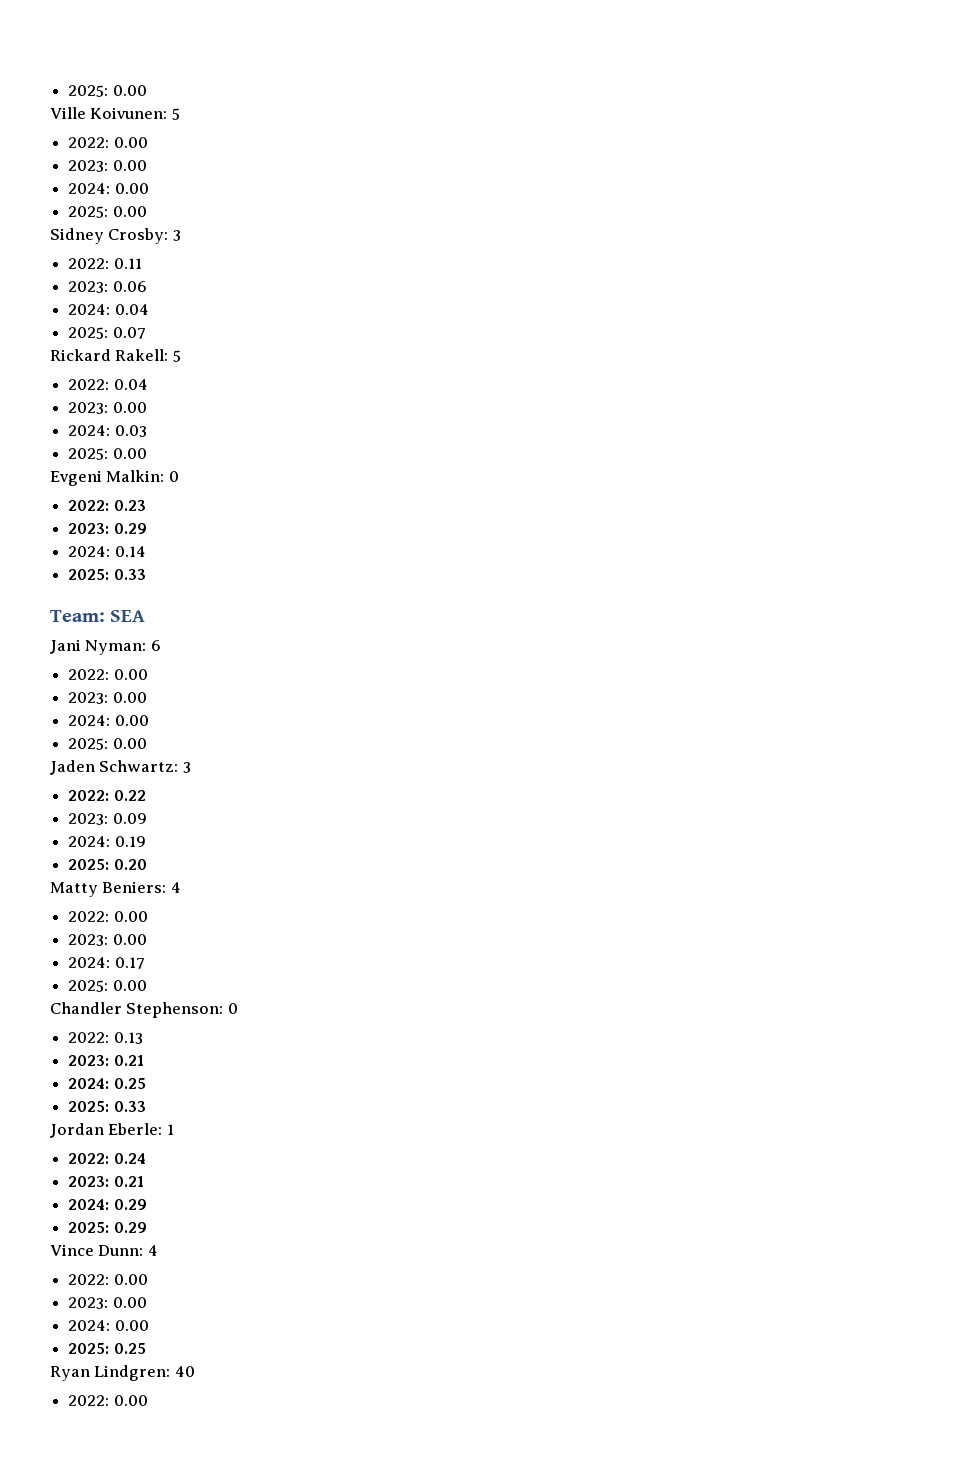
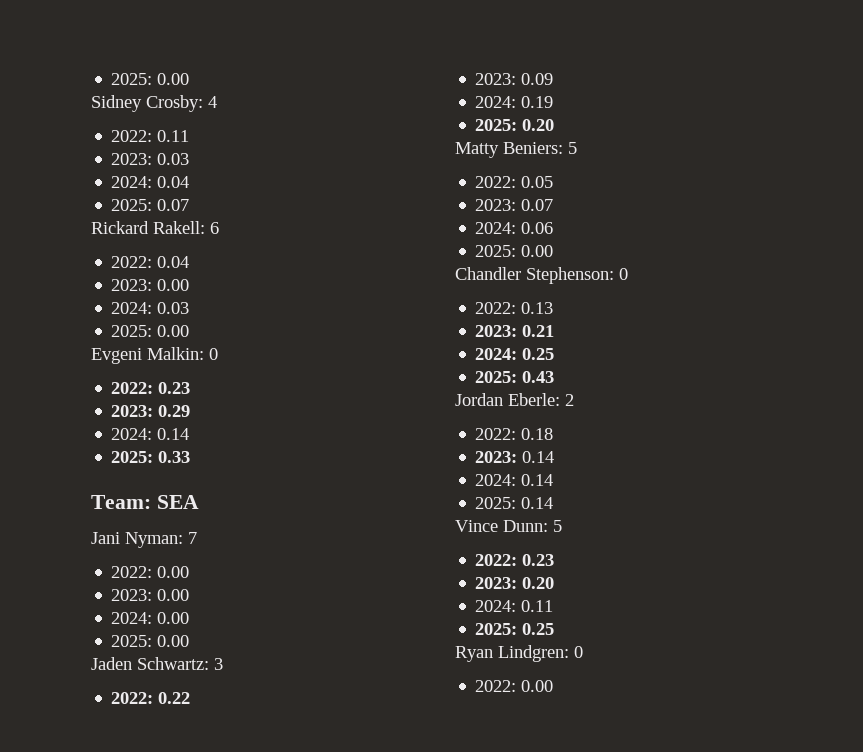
[68,85,147,97] [50,107,180,120] [68,137,148,148] [68,160,147,172] [68,183,149,194] [68,206,147,218] 2025: 0.00 // Ville Koivunen: 5 // 2022: 0.00 // 2023: 0.00 // 2024: 0.00 // 2025: 0.00 -> [111,73,190,85] 2025: 0.00
[172,230,181,241] 3 -> [208,96,217,108] 4
[112,281,147,292] 0.06 -> [157,153,190,165] 0.03
[172,350,181,362] 5 -> [210,222,219,234] 6
[150,640,161,651] 6 -> [188,532,197,544] 7
[170,882,181,893] [68,911,148,922] [68,934,147,946] [68,957,145,969] 4 // 2022: 0.00 // 2023: 0.00 // 2024: 0.17 -> [568,142,577,154] [475,176,554,188] [475,199,554,211] [475,222,554,234] 5 // 2022: 0.05 // 2023: 0.07 // 2024: 0.06
[113,1101,146,1112] 0.33 -> [522,371,555,383] 0.43
[166,1124,174,1135] [68,1153,146,1164] [68,1176,144,1187] [68,1199,147,1210] [68,1222,147,1233] 1 // 2022: 0.24 // 2023: 0.21 // 2024: 0.29 // 2025: 0.29 -> [565,394,574,406] [475,428,554,440] [475,451,555,463] [475,474,554,486] [475,497,554,509] 2 // 2022: 0.18 // 2023: 0.14 // 2024: 0.14 // 2025: 0.14
[147,1245,158,1256] [68,1274,148,1285] [68,1297,147,1309] [68,1320,149,1331] 4 // 2022: 0.00 // 2023: 0.00 // 2024: 0.00 -> [553,520,562,532] [475,554,555,566] [475,577,555,589] [475,600,554,612] 5 // 2022: 0.23 // 2023: 0.20 // 2024: 0.11
[174,1366,195,1377] 40 -> [574,646,583,658] 0

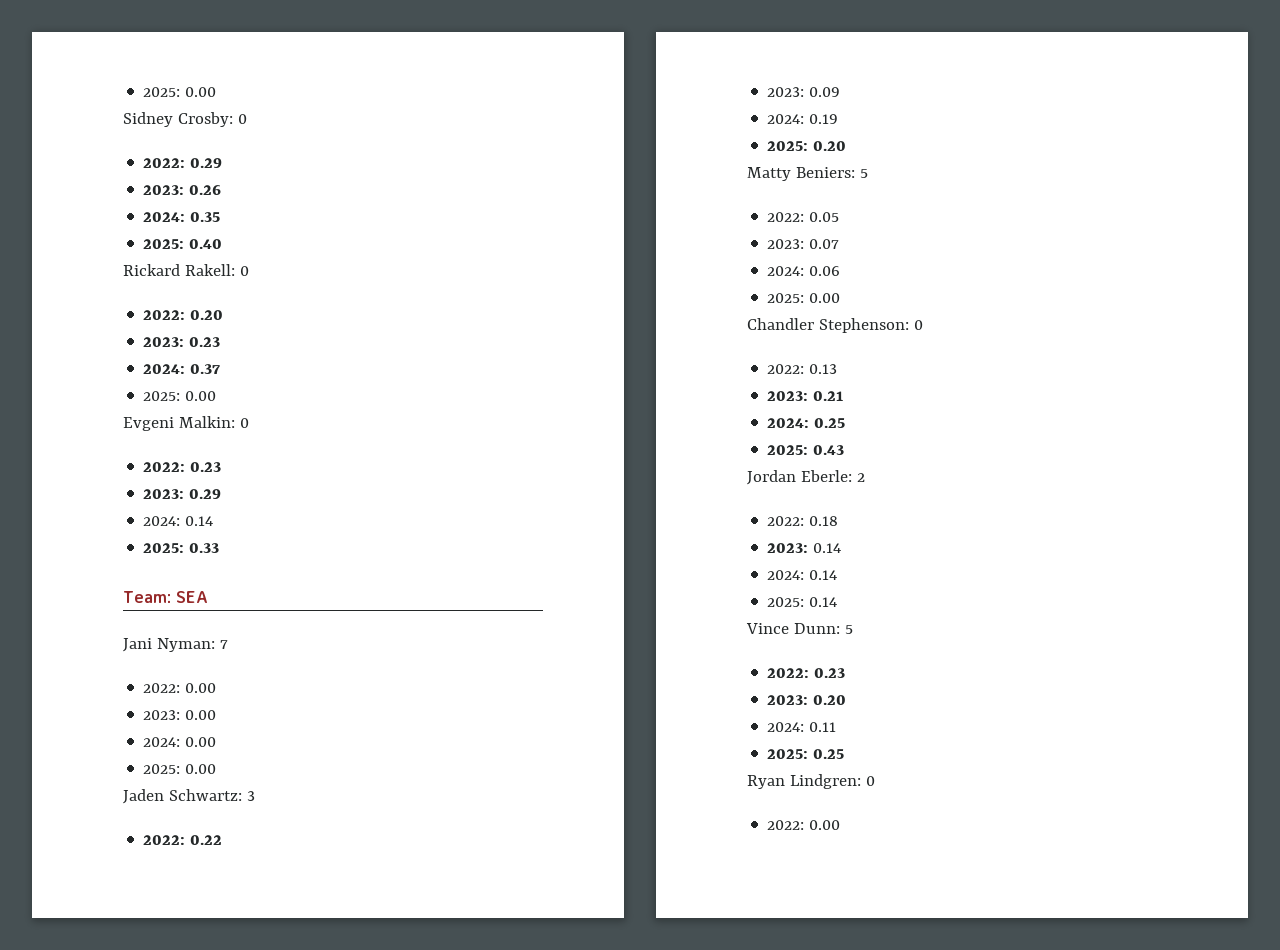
[208,96,217,108] [111,130,190,142] [111,153,190,165] [111,176,190,188] [111,199,190,211] 4 // 2022: 0.11 // 2023: 0.03 // 2024: 0.04 // 2025: 0.07 -> [237,114,247,124] [143,158,223,168] [143,185,222,195] [143,212,221,222] [143,239,223,249] 0 // 2022: 0.29 // 2023: 0.26 // 2024: 0.35 // 2025: 0.40
[210,222,219,234] [111,256,190,268] [111,279,190,291] [111,302,190,314] 6 // 2022: 0.04 // 2023: 0.00 // 2024: 0.03 -> [239,266,249,276] [143,310,224,320] [143,337,221,347] [143,364,221,374] 0 // 2022: 0.20 // 2023: 0.23 // 2024: 0.37

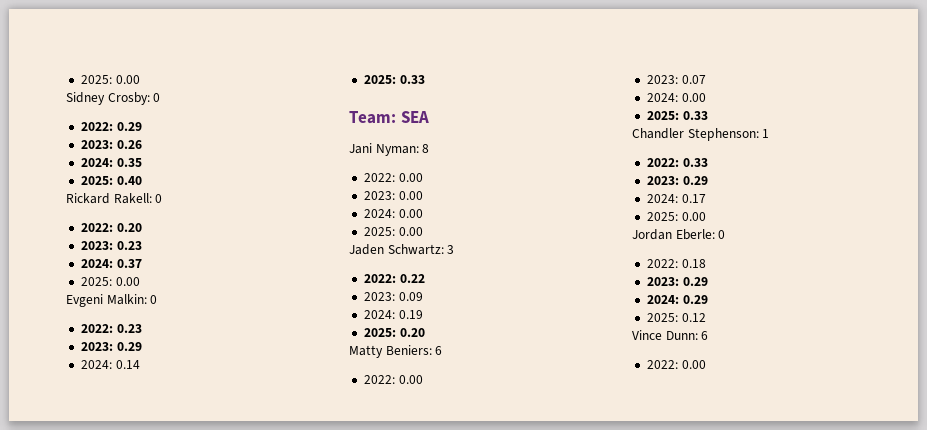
[219,640,228,649] 7 -> [422,144,430,153] 8
[859,169,868,178] [767,212,840,222] 5 // 2022: 0.05 -> [435,346,443,355] [363,375,423,384] 6 // 2022: 0.00
[809,266,841,276] [767,293,841,303] [747,318,923,333] [767,364,838,374] [767,391,844,401] [767,418,846,428] [767,445,845,455] 0.06 // 2025: 0.00 // Chandler Stephenson: 0 // 2022: 0.13 // 2023: 0.21 // 2024: 0.25 // 2025: 0.43 -> [681,93,706,102] [646,111,708,120] [632,128,770,141] [646,158,708,167] [646,176,708,185] [646,194,706,203] [646,212,706,221] 0.00 // 2025: 0.33 // Chandler Stephenson: 1 // 2022: 0.33 // 2023: 0.29 // 2024: 0.17 // 2025: 0.00
[856,473,865,482] 2 -> [718,230,726,239] 0
[813,543,842,553] [767,570,838,580] [767,597,838,607] 0.14 // 2024: 0.14 // 2025: 0.14 -> [682,277,708,286] [646,295,708,304] [646,313,706,322] 0.29 // 2024: 0.29 // 2025: 0.12
[844,625,853,634] [767,668,846,678] [767,695,847,705] [767,722,837,732] [767,749,845,759] [747,774,875,789] 5 // 2022: 0.23 // 2023: 0.20 // 2024: 0.11 // 2025: 0.25 // Ryan Lindgren: 0 -> [701,331,709,340] 6

